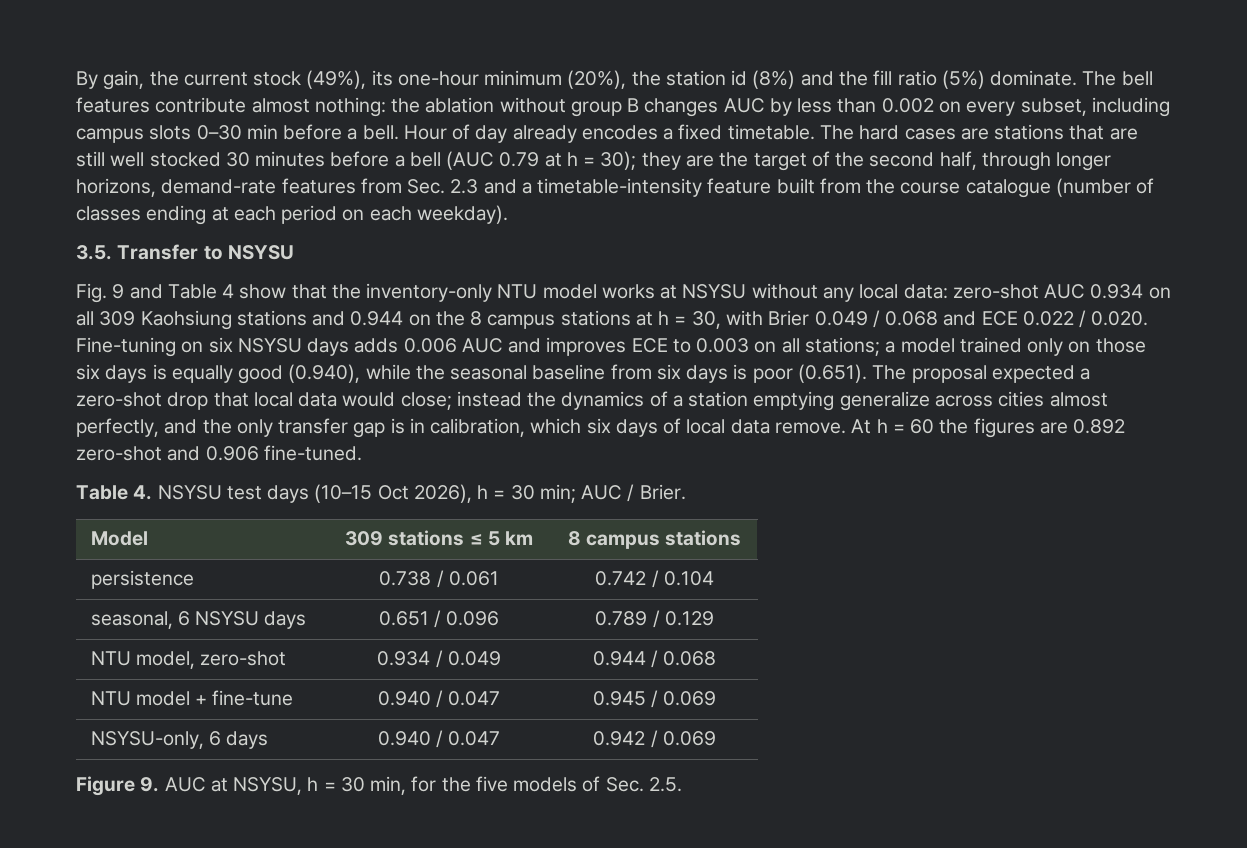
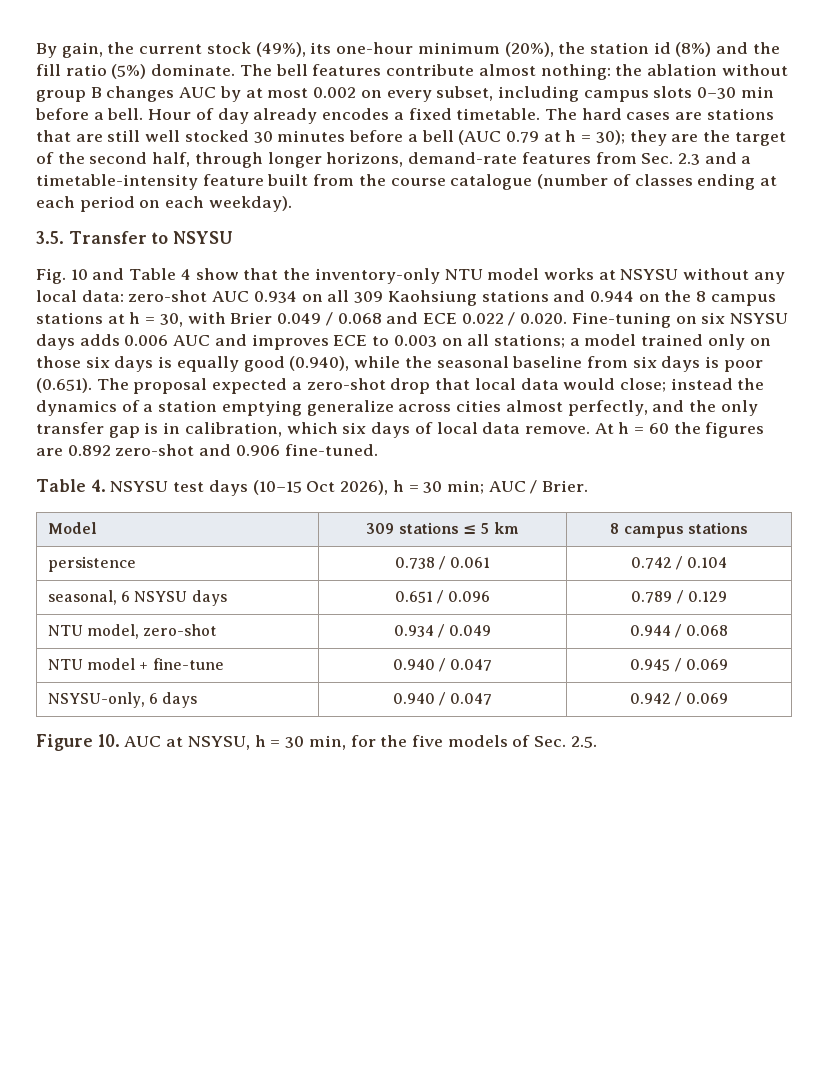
[797,98,877,113] less than -> [245,88,309,98] at most
[112,284,125,299] 9 -> [70,269,88,280] 10
[140,777,160,792] 9. -> [97,734,120,747] 10.

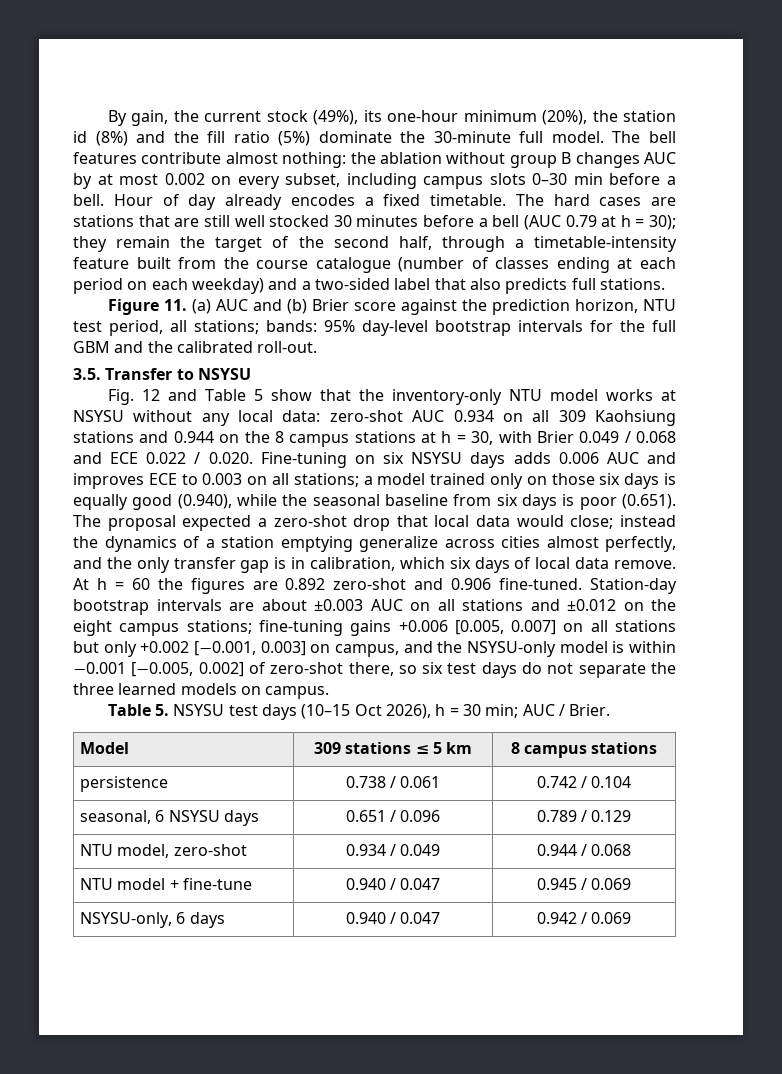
[151,64,236,76] dominate. -> [318,131,604,143] dominate the 30-minute full model.
[671,134,699,142] are -> [116,236,171,248] remain
[267,152,737,168] longer horizons, demand-rate features from Sec. 2.3 and -> (505, 244) none
[208,196,292,212] weekday). -> [191,278,665,294] [107,299,676,315] [73,320,676,336] [73,341,318,353] weekday) and a two-sided label that also predicts full stations. // Figure 11. (a) AUC and (b) Brier score against the prediction horizon, NTU test period, all stations; bands: 95% day-level bootstrap intervals for the full GBM and the calibrated roll-out.
[70,269,88,280] 10 -> [141,389,160,401] 12
[180,269,191,280] 4 -> [253,389,263,401] 5
[36,479,106,492] // Table 4. -> [590,578,677,594] [73,599,676,615] [73,620,676,636] [73,641,676,657] [73,662,677,678] [73,683,330,699] [107,704,170,716] Station-day bootstrap intervals are about ±0.003 AUC on all stations and ±0.012 on the eight campus stations; fine-tuning gains +0.006 [0.005, 0.007] on all stations but only +0.002 [−0.001, 0.003] on campus, and the NSYSU-only model is within −0.001 [−0.005, 0.002] of zero-shot there, so six test days do not separate the three learned models on campus. // Table 5.
[36,734,597,751] // Figure 10. AUC at NSYSU, h = 30 min, for the five models of Sec. 2.5. -> (632, 918) none

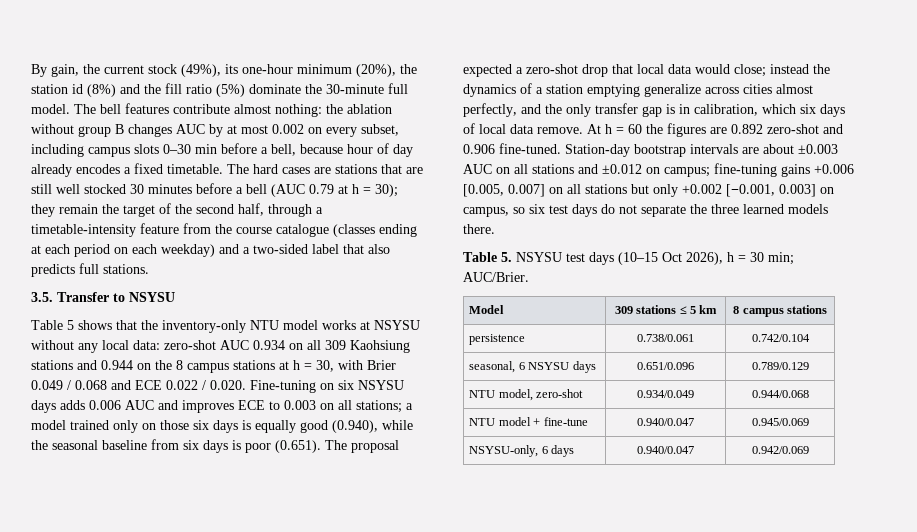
[73,194,153,206] bell. Hour -> [271,144,373,156] bell, because hour
[136,257,171,269] built -> (179, 228) none
[398,257,550,272] (number of classes -> [333,224,375,237] (classes
[107,299,676,315] [73,320,676,336] [73,341,318,353] // Figure 11. (a) AUC and (b) Brier score against the prediction horizon, NTU test period, all stations; bands: 95% day-level bootstrap intervals for the full GBM and the calibrated roll-out. -> (149, 269) none
[107,389,197,405] Fig. 12 and -> (175, 297) none
[270,389,312,401] show -> [78,320,112,330] shows
[651,599,676,611] [73,620,252,636] the eight campus stations; -> [664,167,710,177] campus;
[403,641,676,657] [73,662,394,677] and the NSYSU-only model is within −0.001 [−0.005, 0.002] of zero-shot there, -> (509, 212) none
[240,686,330,699] on campus. -> [463,224,495,234] there.
[522,704,611,716] AUC / Brier. -> [463,272,529,282] AUC/Brier.
[345,776,441,788] [536,776,632,788] [79,810,259,826] [345,810,441,822] [536,810,632,822] [79,844,247,858] [345,844,441,856] [536,844,632,856] [79,878,252,890] [345,878,441,890] [536,878,632,890] [79,912,225,928] [345,912,441,924] [536,912,632,924] 0.738 / 0.061 | 0.742 / 0.104 // seasonal, 6 NSYSU days | 0.651 / 0.096 | 0.789 / 0.129 // NTU model, zero-shot | 0.934 / 0.049 | 0.944 / 0.068 // NTU model + fine-tune | 0.940 / 0.047 | 0.945 / 0.069 // NSYSU-only, 6 days | 0.940 / 0.047 | 0.942 / 0.069 -> [637,334,694,342] [751,334,810,342] [469,361,596,373] [637,362,694,370] [751,362,809,370] [469,389,584,401] [637,390,694,398] [751,390,809,398] [469,417,588,426] [637,418,694,426] [751,418,809,426] [469,445,575,457] [637,446,694,454] [751,446,809,454] 0.738/0.061 | 0.742/0.104 // seasonal, 6 NSYSU days | 0.651/0.096 | 0.789/0.129 // NTU model, zero-shot | 0.934/0.049 | 0.944/0.068 // NTU model + fine-tune | 0.940/0.047 | 0.945/0.069 // NSYSU-only, 6 days | 0.940/0.047 | 0.942/0.069

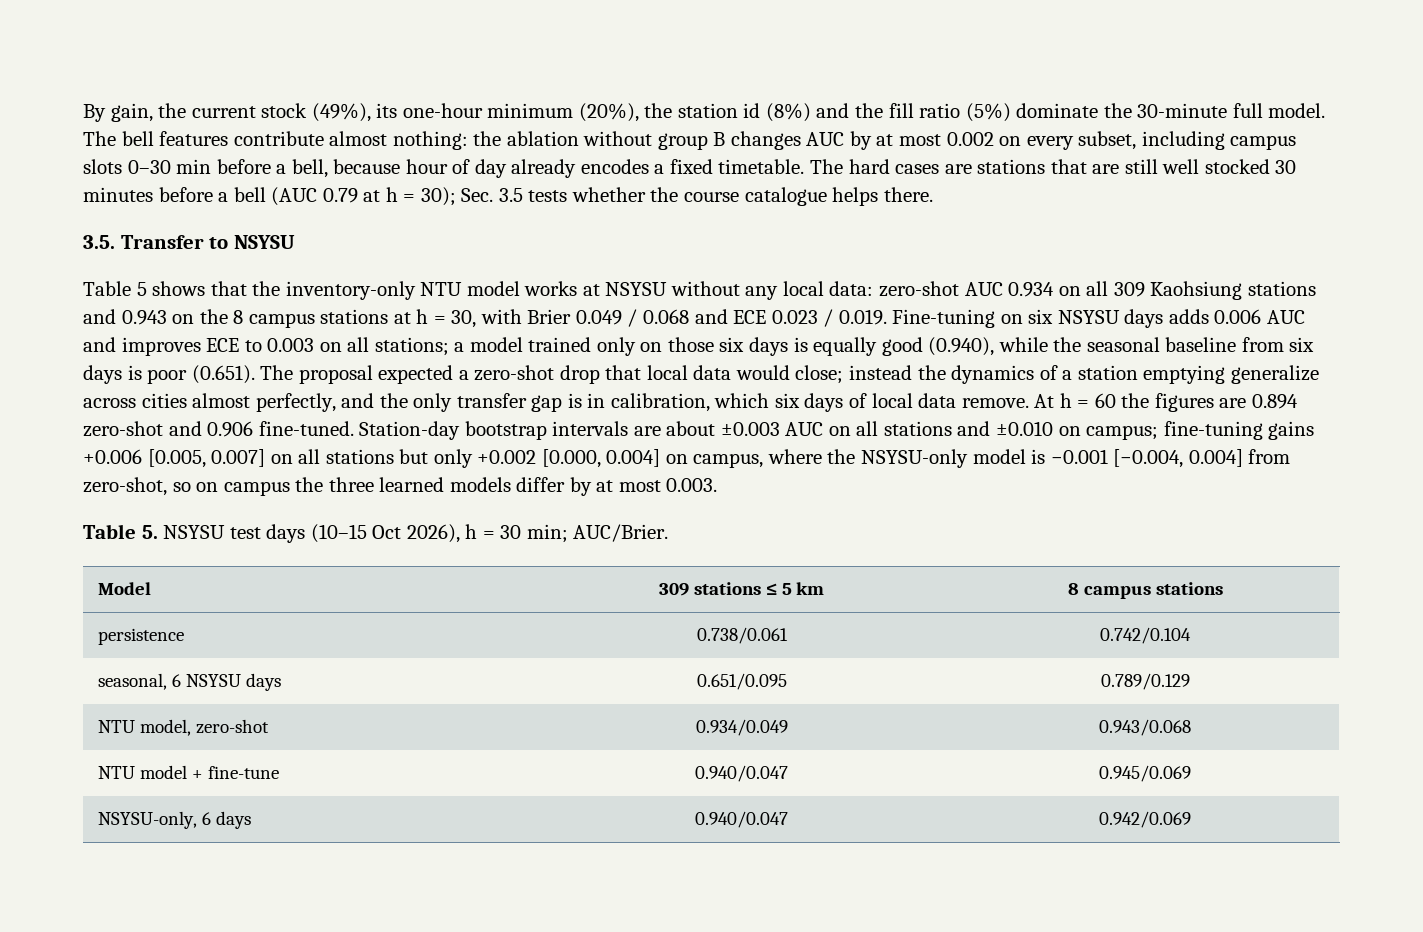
[31,203,323,217] [31,223,417,237] [31,244,390,257] [31,263,149,277] they remain the target of the second half, through a timetable-intensity feature from the course catalogue (classes ending at each period on each weekday) and a two-sided label that also predicts full stations. -> [461,187,933,206] Sec. 3.5 tests whether the course catalogue helps there.
[101,360,133,370] 0.944 -> [121,310,167,325] 0.943
[166,380,246,390] 0.022 / 0.020. -> [771,309,887,327] 0.023 / 0.019.
[731,124,763,134] 0.892 -> [1251,394,1298,409] 0.894
[602,164,642,174] ±0.012 -> [996,421,1054,436] ±0.010
[726,184,834,197] [463,204,828,217] [463,224,495,234] [−0.001, 0.003] on campus, so six test days do not separate the three learned models there. -> [541,449,1291,468] [83,477,718,496] [0.000, 0.004] on campus, where the NSYSU-only model is −0.001 [−0.004, 0.004] from zero-shot, so on campus the three learned models differ by at most 0.003.
[637,362,694,370] 0.651/0.096 -> [696,673,787,690] 0.651/0.095
[751,390,809,398] 0.944/0.068 -> [1099,719,1191,736] 0.943/0.068

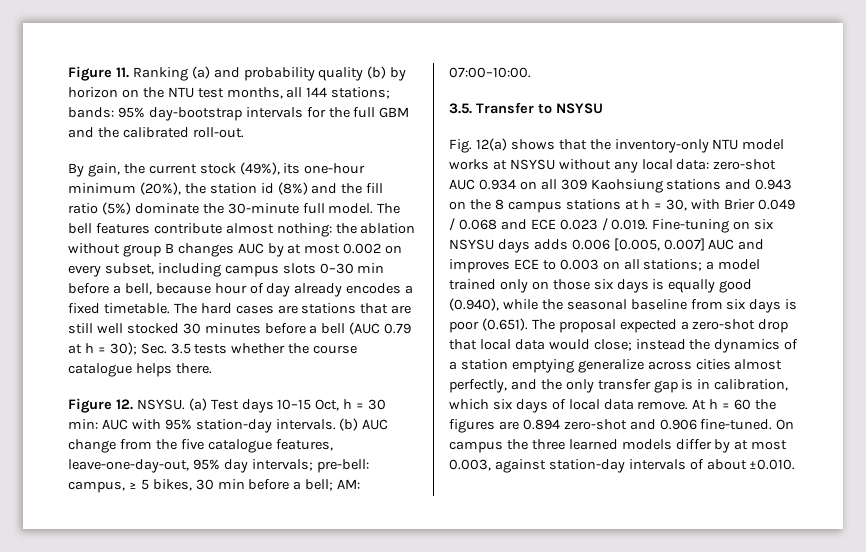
(83, 113) none -> [68,66,407,81] [68,87,391,99] [68,107,410,121] [68,127,244,138] Figure 11. Ranking (a) and probability quality (b) by horizon on the NTU test months, all 144 stations; bands: 95% day-bootstrap intervals for the full GBM and the calibrated roll-out. //
(933, 194) none -> [68,398,387,413] [68,418,389,433] [68,439,333,453] [68,459,369,473] [68,479,361,493] [449,67,531,78] // Figure 12. NSYSU. (a) Test days 10–15 Oct, h = 30 min: AUC with 95% station-day intervals. (b) AUC change from the five catalogue features, leave-one-day-out, 95% day intervals; pre-bell: campus, ≥ 5 bikes, 30 min before a bell; AM: 07:00–10:00.
[83,281,147,296] Table 5 -> [449,138,507,153] Fig. 12(a)
(1262, 316) none -> [613,238,705,251] [0.005, 0.007]
[359,421,1315,440] [83,449,1291,468] [83,477,219,496] Station-day bootstrap intervals are about ±0.003 AUC on all stations and ±0.010 on campus; fine-tuning gains +0.006 [0.005, 0.007] on all stations but only +0.002 [0.000, 0.004] on campus, where the NSYSU-only model is −0.001 [−0.004, 0.004] from zero-shot, so on -> [776,419,795,430] On
[666,478,718,492] [83,524,669,543] [98,582,152,595] [658,582,825,596] [1067,582,1223,599] [98,628,185,645] [696,627,788,644] [1100,627,1191,644] [98,673,282,691] [696,673,787,690] [1100,673,1190,690] [98,719,270,736] [695,719,788,736] [1099,719,1191,736] [98,765,280,779] [695,765,788,782] [1099,765,1191,782] [98,811,252,829] [695,811,788,828] [1099,811,1191,828] 0.003. // Table 5. NSYSU test days (10–15 Oct 2026), h = 30 min; AUC/Brier. // Model | 309 stations ≤ 5 km | 8 campus stations // persistence | 0.738/0.061 | 0.742/0.104 // seasonal, 6 NSYSU days | 0.651/0.095 | 0.789/0.129 // NTU model, zero-shot | 0.934/0.049 | 0.943/0.068 // NTU model + fine-tune | 0.940/0.047 | 0.945/0.069 // NSYSU-only, 6 days | 0.940/0.047 | 0.942/0.069 -> [449,459,796,473] 0.003, against station-day intervals of about ±0.010.

